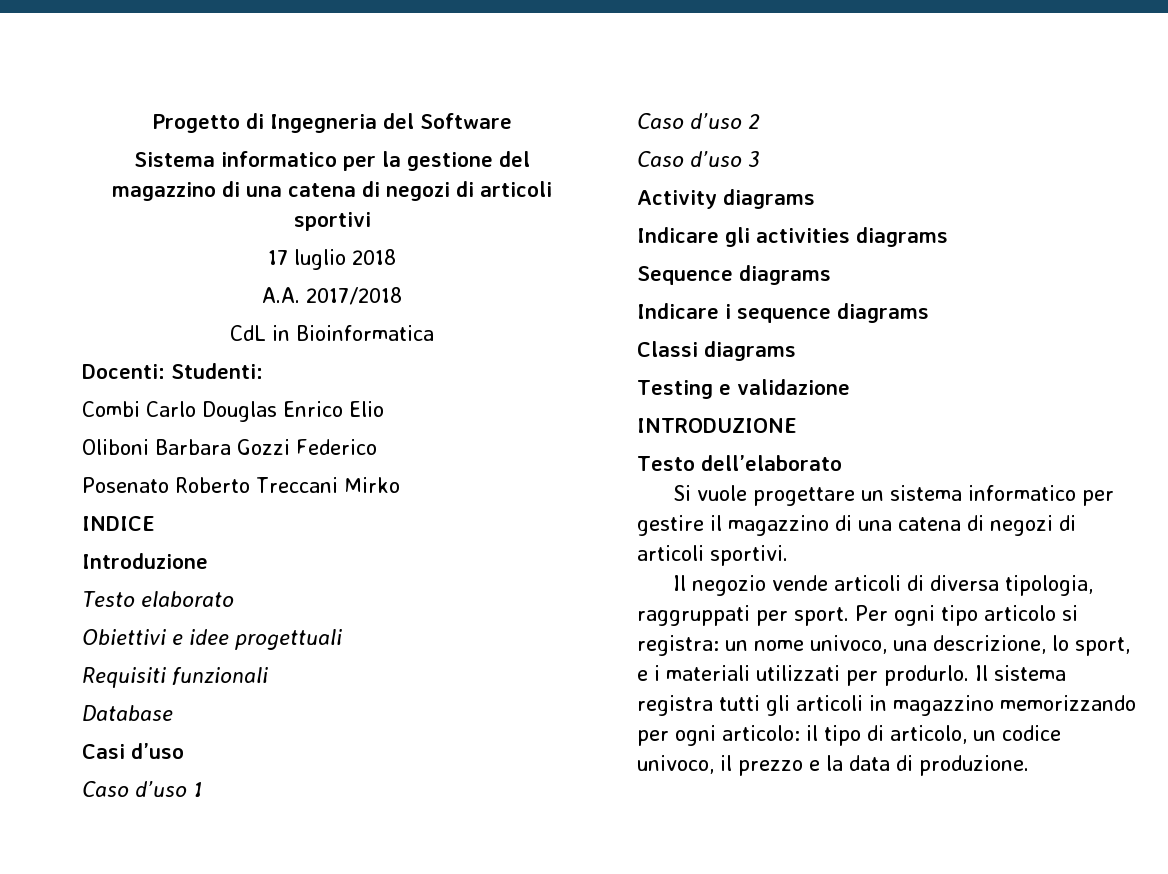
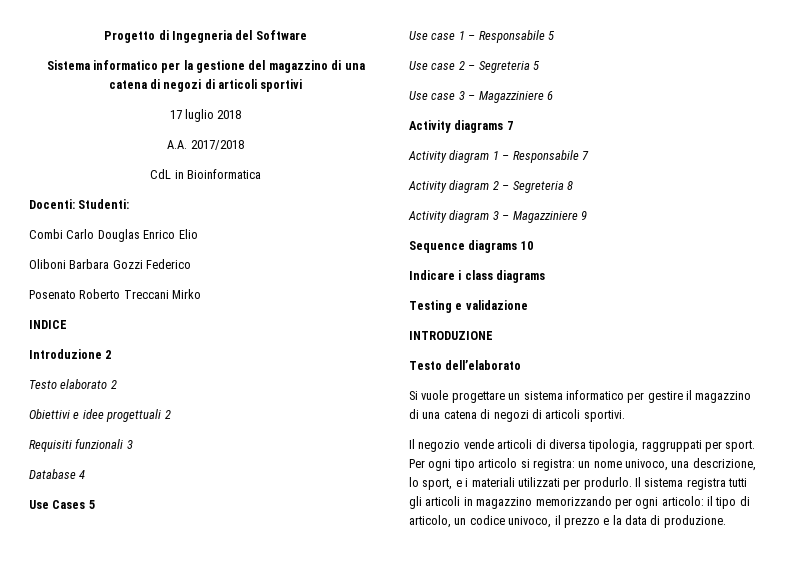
(208, 561) none -> [105,350,112,359] 2
(234, 599) none -> [110,380,117,389] 2
(342, 639) none -> [164,410,171,419] 2
(268, 676) none -> [126,440,133,449] 3
[82,743,184,759] [82,781,203,797] [637,113,760,129] [637,151,760,167] [637,189,815,209] [637,227,948,247] // Casi d’uso // Caso d’uso 1 // Caso d’uso 2 // Caso d’uso 3 // Activity diagrams // Indicare gli activities diagrams -> [79,470,86,479] [29,500,95,509] [409,30,555,43] [409,61,540,73] [409,91,553,103] [409,120,513,133] [408,150,589,163] [408,180,573,193] [408,210,587,223] 4 // Use Cases 5 // Use case 1 – Responsabile 5 // Use case 2 – Segreteria 5 // Use case 3 – Magazziniere 6 // Activity diagrams 7 // Activity diagram 1 – Responsabile 7 // Activity diagram 2 – Segreteria 8 // Activity diagram 3 – Magazziniere 9
(831, 275) none -> [520,241,533,250] 10
[737,303,929,323] [637,341,698,357] sequence diagrams // Classi -> [464,270,493,280] class

